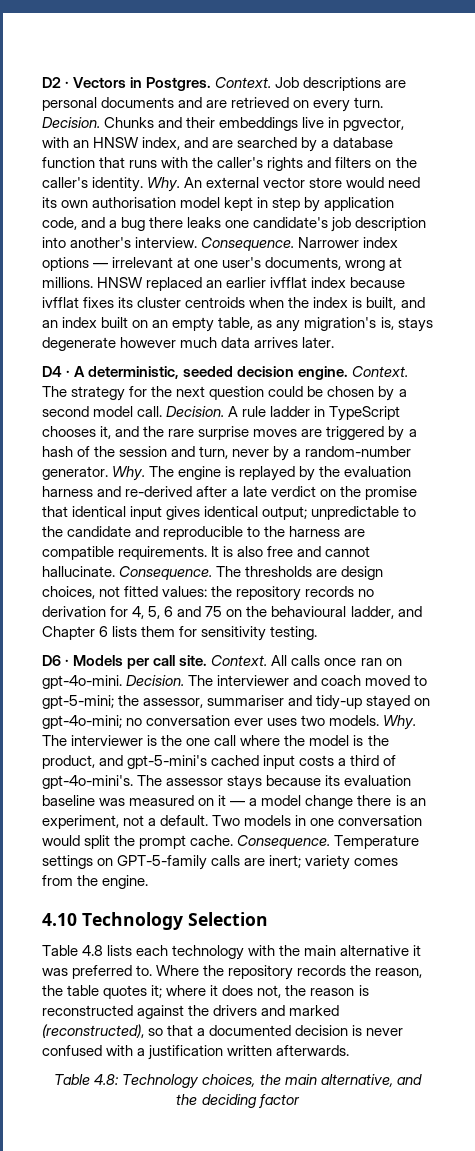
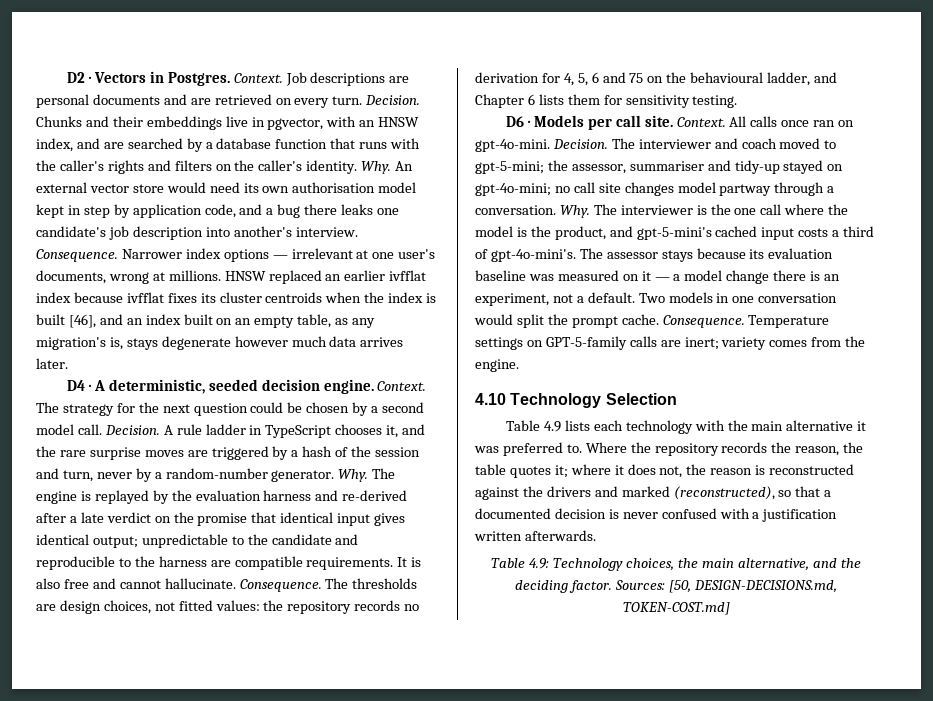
[366,297,397,310] built, -> [36,314,96,328] built [46],
[146,715,380,726] conversation ever uses two models. -> [573,182,835,196] [475,205,556,215] call site changes model partway through a conversation.
[82,945,104,956] 4.8 -> [543,421,561,432] 4.9
[94,1074,120,1085] 4.8: -> [529,558,550,569] 4.9:
[257,1094,300,1108] factor -> [569,580,837,593] [622,602,730,615] factor. Sources: [50, DESIGN-DECISIONS.md, TOKEN-COST.md]

